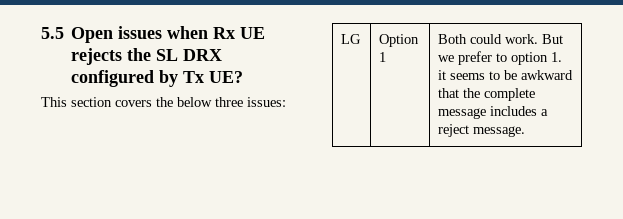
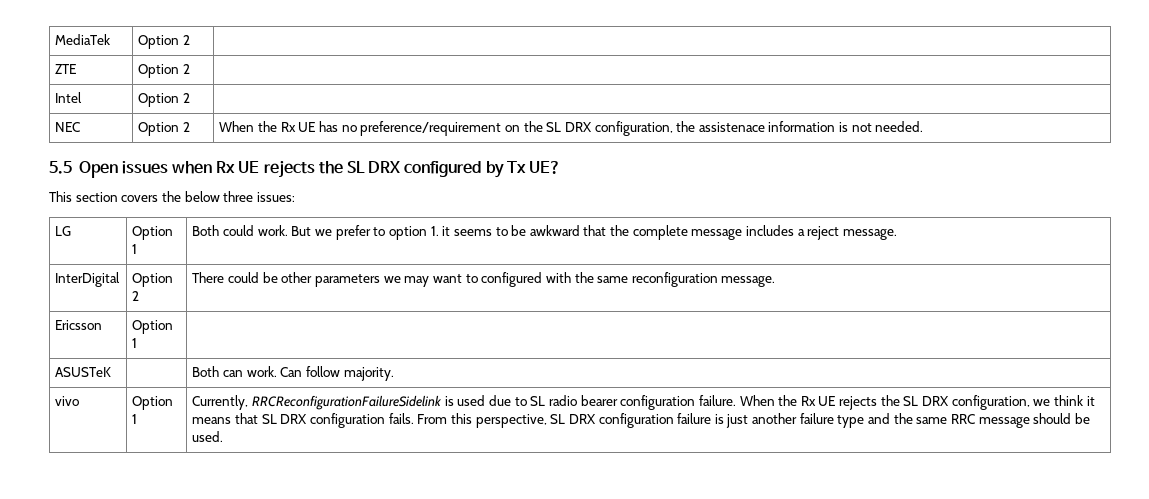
(41, 33) none -> [55,34,111,45] [138,35,191,49] [55,64,77,74] [138,64,191,78] [55,92,83,103] [138,93,191,107] [55,122,81,132] [138,122,191,136] [219,121,924,136] MediaTek | Option 2 | // ZTE | Option 2 | // Intel | Option 2 | // NEC | Option 2 | When the Rx UE has no preference/requirement on the SL DRX configuration, the assistenace information is not needed. //
(526, 131) none -> [55,272,121,287] [132,273,174,287] [132,291,140,301] [192,272,776,287] [55,320,103,330] [132,320,174,334] [132,338,138,348] [55,367,112,377] [192,366,394,381] [55,396,80,406] [132,396,174,410] [132,414,138,424] [192,395,1095,410] [192,413,1090,428] [192,431,224,442] // InterDigital | Option 2 | There could be other parameters we may want to configured with the same reconfiguration message. // Ericsson | Option 1 | // ASUSTeK | | Both can work. Can follow majority. // vivo | Option 1 | Currently, RRCReconfigurationFailureSidelink is used due to SL radio bearer configuration failure. When the Rx UE rejects the SL DRX configuration, we think it means that SL DRX configuration fails. From this perspective, SL DRX configuration failure is just another failure type and the same RRC message should be used.

